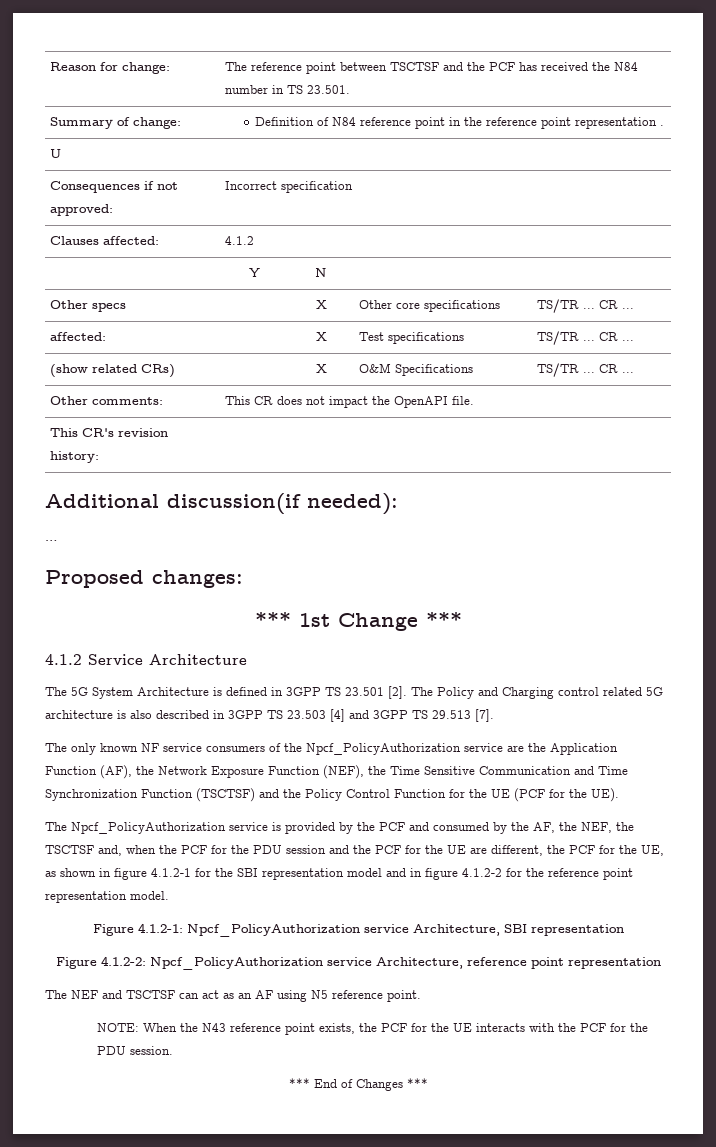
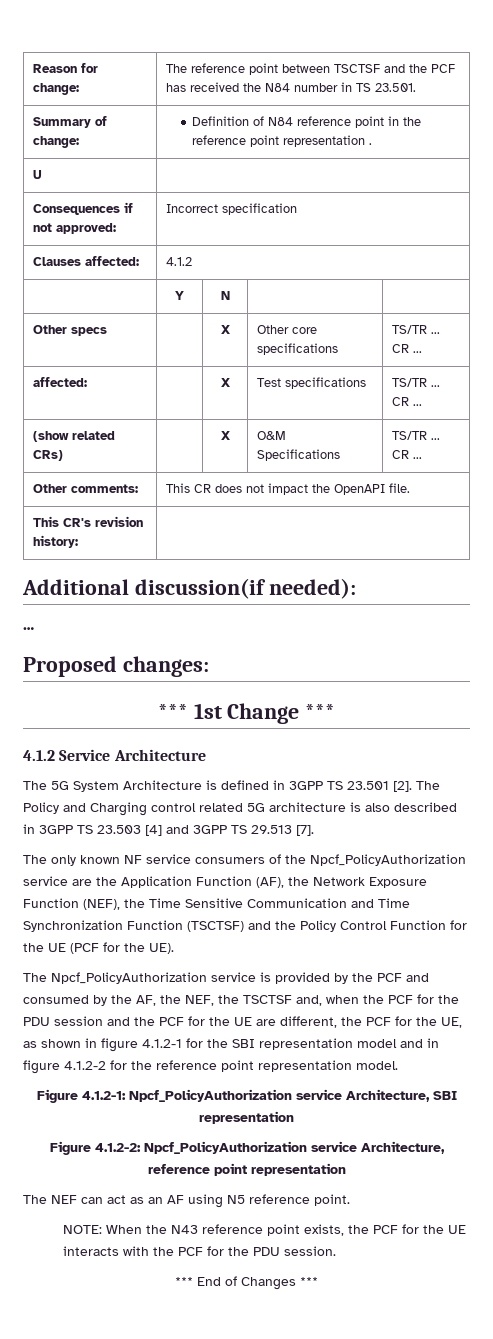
[102,990,175,999] and TSCTSF -> (77, 1199) none

